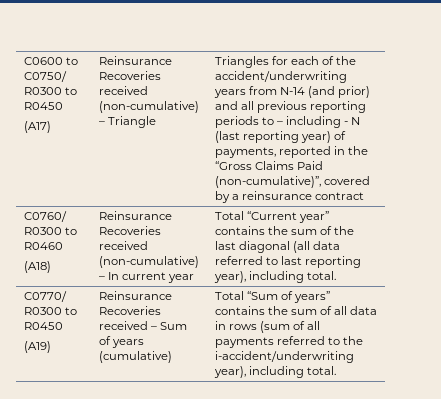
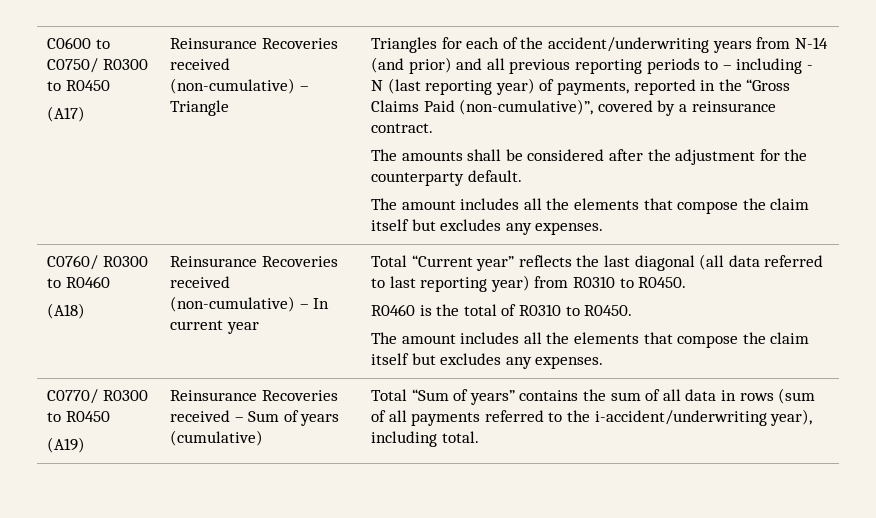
[314,192,364,200] contract -> [371,123,434,133] [371,149,808,165] [371,170,522,186] [371,198,810,214] [371,219,604,235] contract. // The amounts shall be considered after the adjustment for the counterparty default. // The amount includes all the elements that compose the claim itself but excludes any expenses.
[214,226,332,235] contains the sum of -> [518,255,572,267] reflects
[213,271,336,283] year), including total. -> [490,275,687,292] [371,304,633,316] [371,332,810,348] [371,353,604,369] year) from R0310 to R0450. // R0460 is the total of R0310 to R0450. // The amount includes all the elements that compose the claim itself but excludes any expenses.

